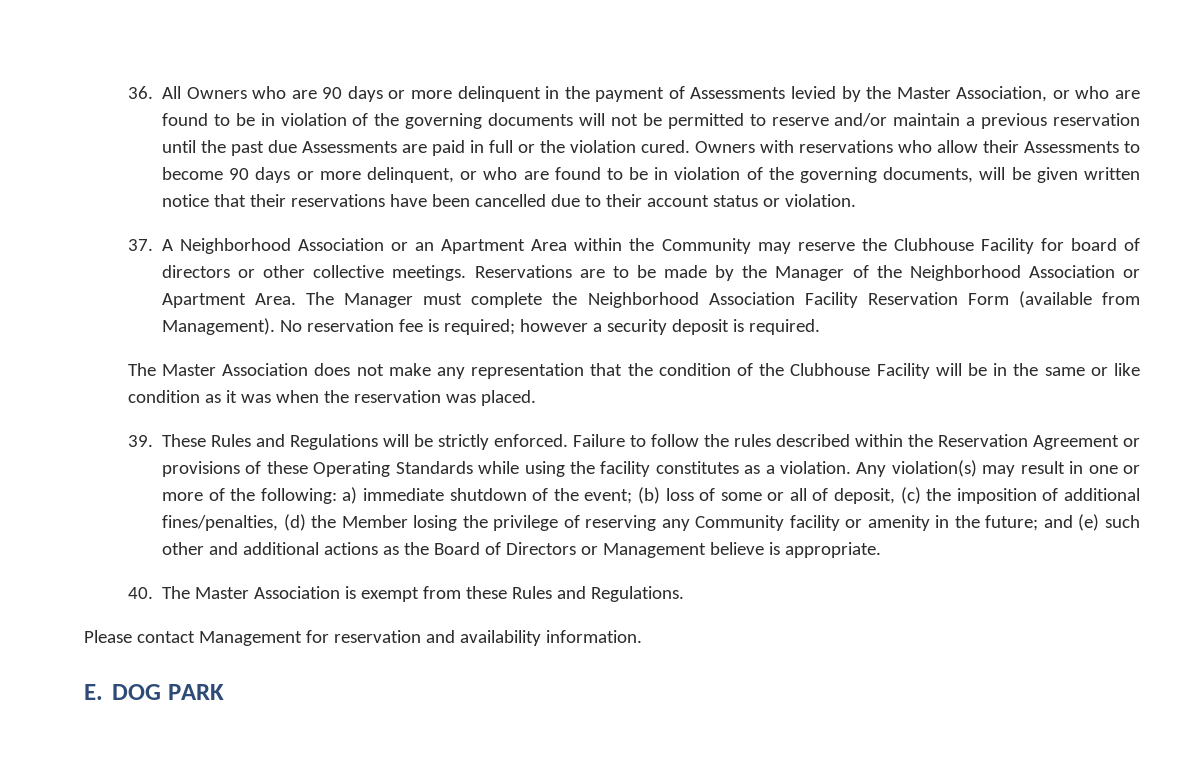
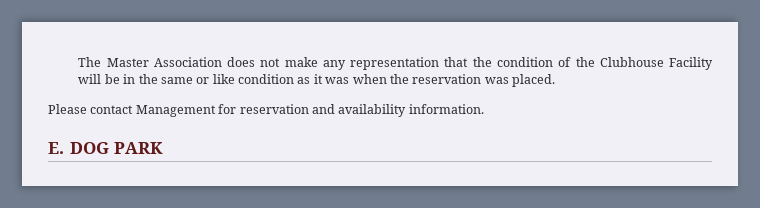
[127,86,1140,102] [162,113,1140,129] [162,140,1140,156] [162,167,1140,183] [162,194,856,207] [127,238,1140,254] [162,265,1141,281] [162,291,1140,308] [162,318,820,335] 36. All Owners who are 90 days or more delinquent in the payment of Assessments levied by the Master Association, or who are found to be in violation of the governing documents will not be permitted to reserve and/or maintain a previous reservation until the past due Assessments are paid in full or the violation cured. Owners with reservations who allow their Assessments to become 90 days or more delinquent, or who are found to be in violation of the governing documents, will be given written notice that their reservations have been cancelled due to their account status or violation. // 37. A Neighborhood Association or an Apartment Area within the Community may reserve the Clubhouse Facility for board of directors or other collective meetings. Reservations are to be made by the Manager of the Neighborhood Association or Apartment Area. The Manager must complete the Neighborhood Association Facility Reservation Form (available from Management). No reservation fee is required; however a security deposit is required. // -> (78, 62) none
[127,434,1140,450] [162,460,1141,477] [162,487,1141,504] [162,514,1140,531] [162,542,881,558] [127,586,684,602] // 39. These Rules and Regulations will be strictly enforced. Failure to follow the rules described within the Reservation Agreement or provisions of these Operating Standards while using the facility constitutes as a violation. Any violation(s) may result in one or more of the following: a) immediate shutdown of the event; (b) loss of some or all of deposit, (c) the imposition of additional fines/penalties, (d) the Member losing the privilege of reserving any Community facility or amenity in the future; and (e) such other and additional actions as the Board of Directors or Management believe is appropriate. // 40. The Master Association is exempt from these Rules and Regulations. -> (556, 80) none

